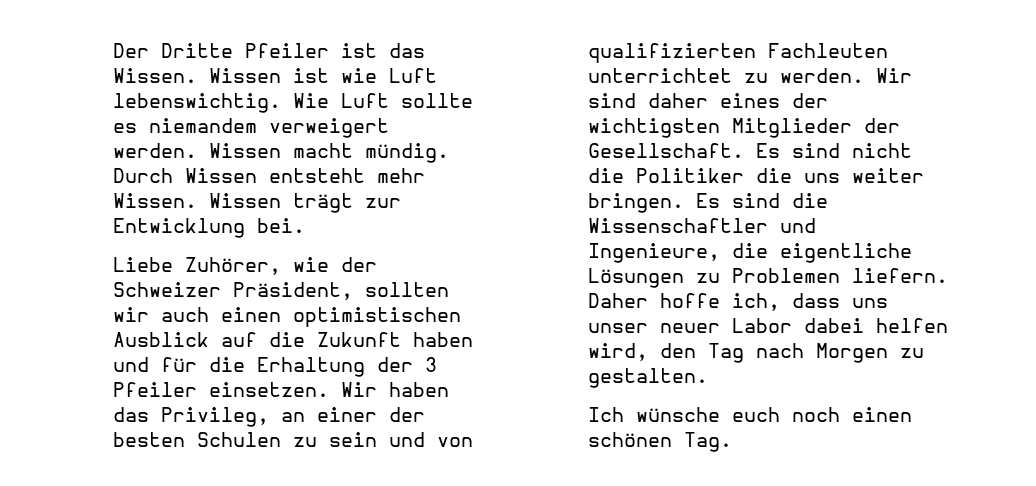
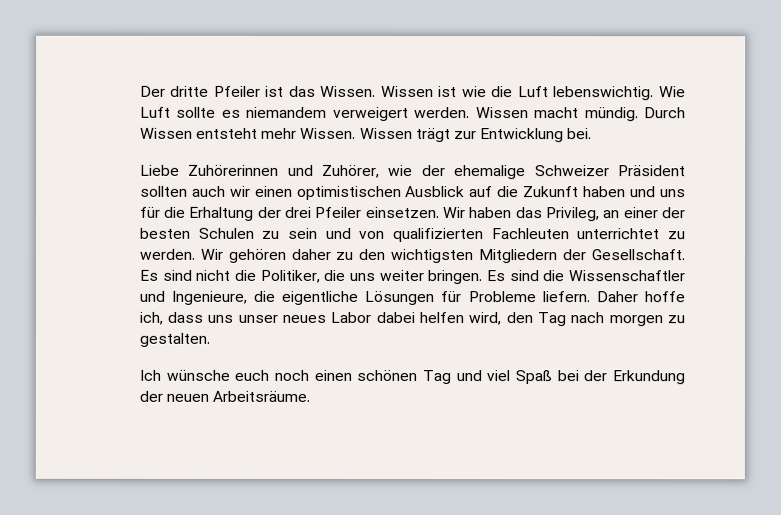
[160,43,233,58] Dritte -> [170,85,210,97] dritte
(377, 75) none -> [491,86,514,98] die
(173, 264) none -> [188,164,314,176] Zuhörerinnen und
[112,282,449,300] [112,307,209,322] Schweizer Präsident, sollten wir auch -> [454,165,686,180] [139,185,251,197] ehemalige Schweizer Präsident sollten auch wir
(149, 364) none -> [660,189,686,198] uns
[424,357,437,372] 3 -> [285,206,313,218] drei
[587,93,828,108] [587,118,852,138] sind daher eines der wichtigsten Mitglieder -> [227,248,559,264] gehören daher zu den wichtigsten Mitgliedern
[635,168,744,183] Politiker -> [259,269,320,283] Politiker,
[695,268,840,283] zu Problemen -> [440,291,536,303] für Probleme
[659,323,720,333] neuer -> [282,314,327,323] neues
[815,343,888,363] Morgen -> [608,315,663,327] morgen
[683,432,732,452] Tag. -> [421,370,685,385] [138,390,311,402] Tag und viel Spaß bei der Erkundung der neuen Arbeitsräume.

